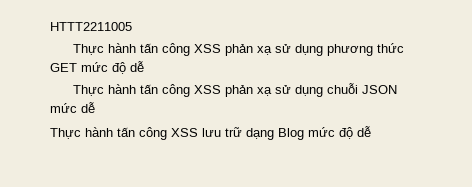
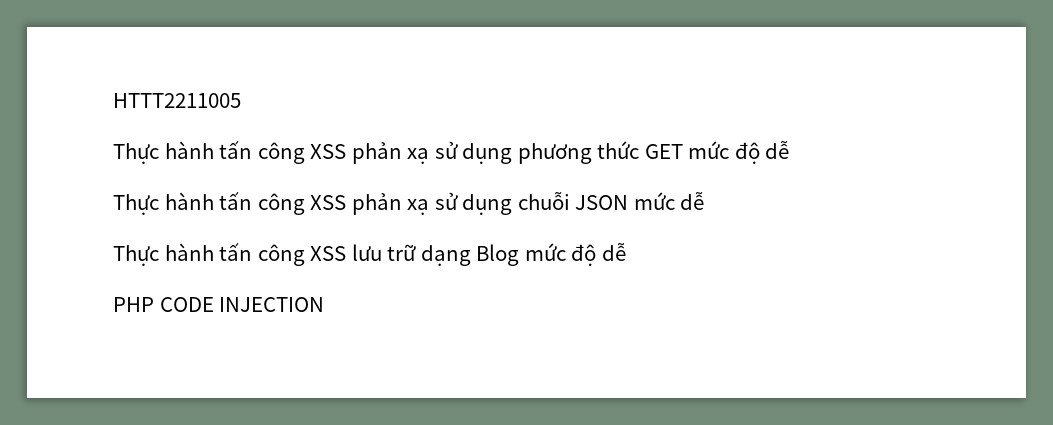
(371, 131) none -> [113,297,325,312] // PHP CODE INJECTION

